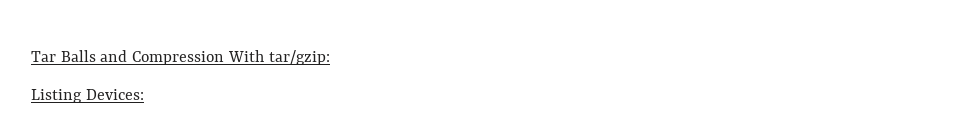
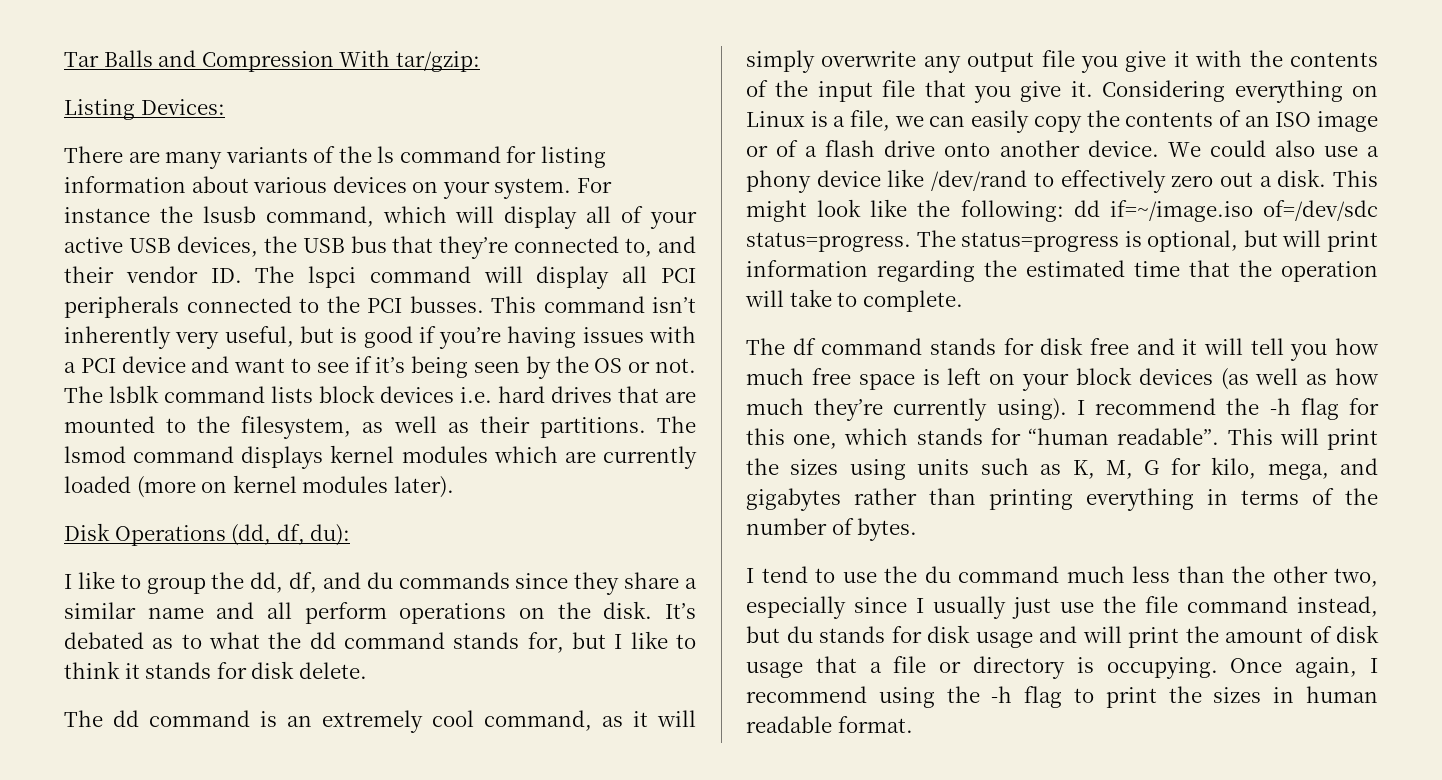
(144, 94) none -> [64,146,606,169] [64,176,612,199] [64,206,698,229] [64,236,697,259] [64,266,696,289] [64,296,696,318] [64,326,696,349] [64,356,696,379] [64,385,696,403] [64,416,697,439] [64,445,697,469] [64,475,454,498] [64,523,351,546] [64,571,697,595] [64,601,696,624] [64,631,697,653] [64,661,367,679] [64,710,696,733] [746,50,1378,73] [746,80,1378,103] [746,110,1378,133] [746,140,1379,157] [746,169,1378,193] [746,199,1378,222] [746,230,1378,252] [746,260,1378,282] [745,289,963,312] [746,337,1379,361] [746,367,1379,391] [746,398,1379,421] [746,428,1378,450] [746,457,1378,480] [746,488,1378,511] [746,518,918,541] [746,566,1378,587] [746,596,1378,619] [746,625,1379,648] [746,656,1378,679] [746,686,1378,708] [746,716,913,733] // There are many variants of the ls command for listing information about various devices on your system. For instance the lsusb command, which will display all of your active USB devices, the USB bus that they’re connected to, and their vendor ID. The lspci command will display all PCI peripherals connected to the PCI busses. This command isn’t inherently very useful, but is good if you’re having issues with a PCI device and want to see if it’s being seen by the OS or not. The lsblk command lists block devices i.e. hard drives that are mounted to the filesystem, as well as their partitions. The lsmod command displays kernel modules which are currently loaded (more on kernel modules later). // Disk Operations (dd, df, du): // I like to group the dd, df, and du commands since they share a similar name and all perform operations on the disk. It’s debated as to what the dd command stands for, but I like to think it stands for disk delete. // The dd command is an extremely cool command, as it will simply overwrite any output file you give it with the contents of the input file that you give it. Considering everything on Linux is a file, we can easily copy the contents of an ISO image or of a flash drive onto another device. We could also use a phony device like /dev/rand to effectively zero out a disk. This might look like the following: dd if=~/image.iso of=/dev/sdc status=progress. The status=progress is optional, but will print information regarding the estimated time that the operation will take to complete. // The df command stands for disk free and it will tell you how much free space is left on your block devices (as well as how much they’re currently using). I recommend the -h flag for this one, which stands for “human readable”. This will print the sizes using units such as K, M, G for kilo, mega, and gigabytes rather than printing everything in terms of the number of bytes. // I tend to use the du command much less than the other two, especially since I usually just use the file command instead, but du stands for disk usage and will print the amount of disk usage that a file or directory is occupying. Once again, I recommend using the -h flag to print the sizes in human readable format.

